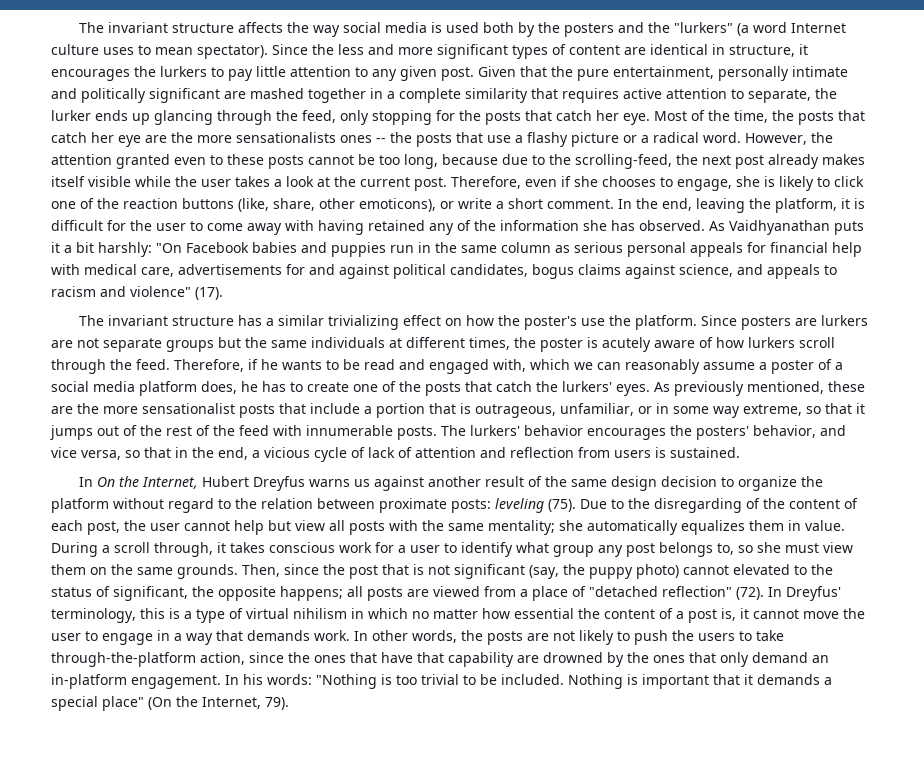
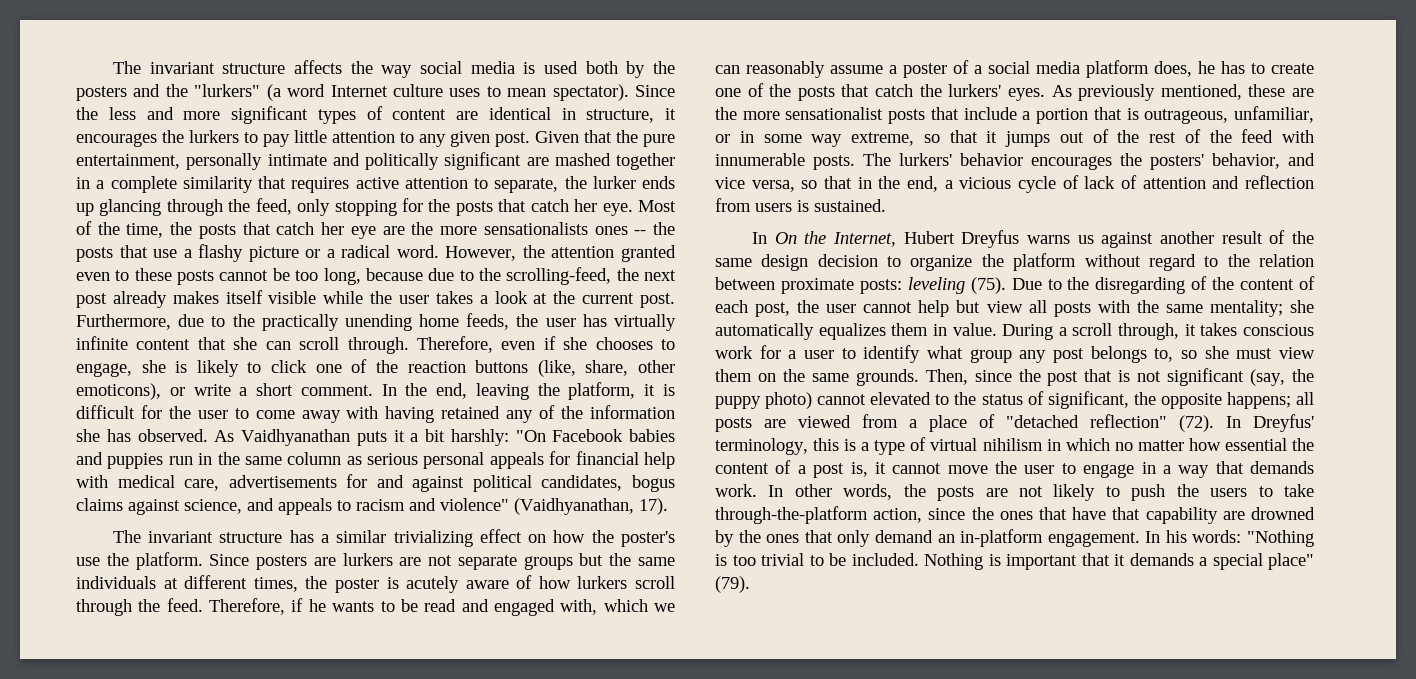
(447, 184) none -> [76,313,676,331] [76,336,409,354] Furthermore, due to the practically unending home feeds, the user has virtually infinite content that she can scroll through.
[195,287,223,300] (17). -> [514,498,668,515] (Vaidhyanathan, 17).
[148,696,289,710] (On the Internet, 79). -> [715,576,750,593] (79).

